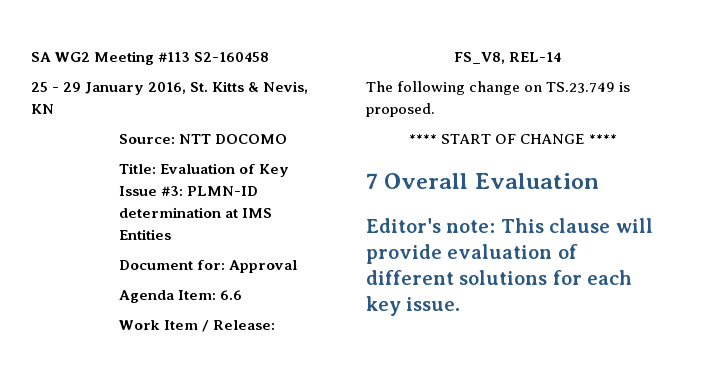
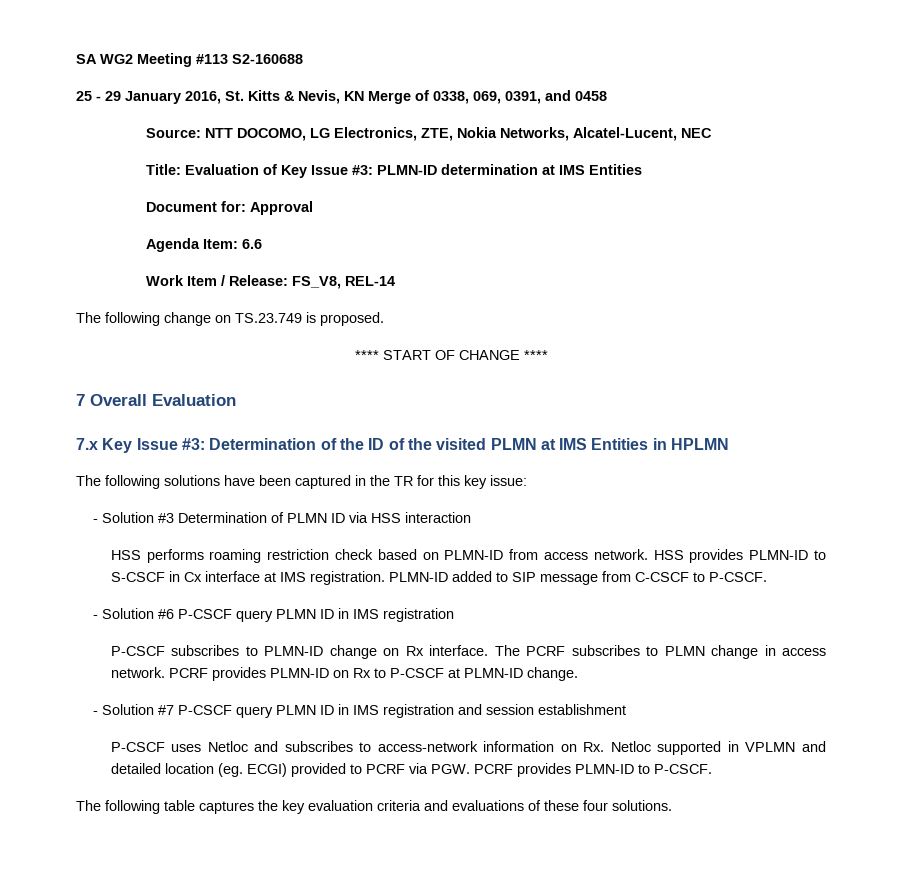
[194,52,270,62] S2-160458 -> [232,54,303,64] S2-160688
[119,134,288,144] // Source: NTT DOCOMO -> [368,90,607,104] [145,127,712,141] Merge of 0338, 069, 0391, and 0458 // Source: NTT DOCOMO, LG Electronics, ZTE, Nokia Networks, Alcatel-Lucent, NEC
[366,218,653,233] [366,244,578,264] [366,270,633,285] [366,296,461,316] Editor's note: This clause will provide evaluation of different solutions for each key issue. -> [76,438,730,453] [76,475,527,489] [93,512,472,523] [110,549,826,563] [110,571,767,585] [93,608,455,622] [110,645,826,659] [110,667,578,681] [93,704,627,718] [110,741,827,755] [110,763,712,777] [76,800,672,814] 7.x Key Issue #3: Determination of the ID of the visited PLMN at IMS Entities in HPLMN // The following solutions have been captured in the TR for this key issue: // - Solution #3 Determination of PLMN ID via HSS interaction // HSS performs roaming restriction check based on PLMN-ID from access network. HSS provides PLMN-ID to S-CSCF in Cx interface at IMS registration. PLMN-ID added to SIP message from C-CSCF to P-CSCF. // - Solution #6 P-CSCF query PLMN ID in IMS registration // P-CSCF subscribes to PLMN-ID change on Rx interface. The PCRF subscribes to PLMN change in access network. PCRF provides PLMN-ID on Rx to P-CSCF at PLMN-ID change. // - Solution #7 P-CSCF query PLMN ID in IMS registration and session establishment // P-CSCF uses Netloc and subscribes to access-network information on Rx. Netloc supported in VPLMN and detailed location (eg. ECGI) provided to PCRF via PGW. PCRF provides PLMN-ID to P-CSCF. // The following table captures the key evaluation criteria and evaluations of these four solutions.

